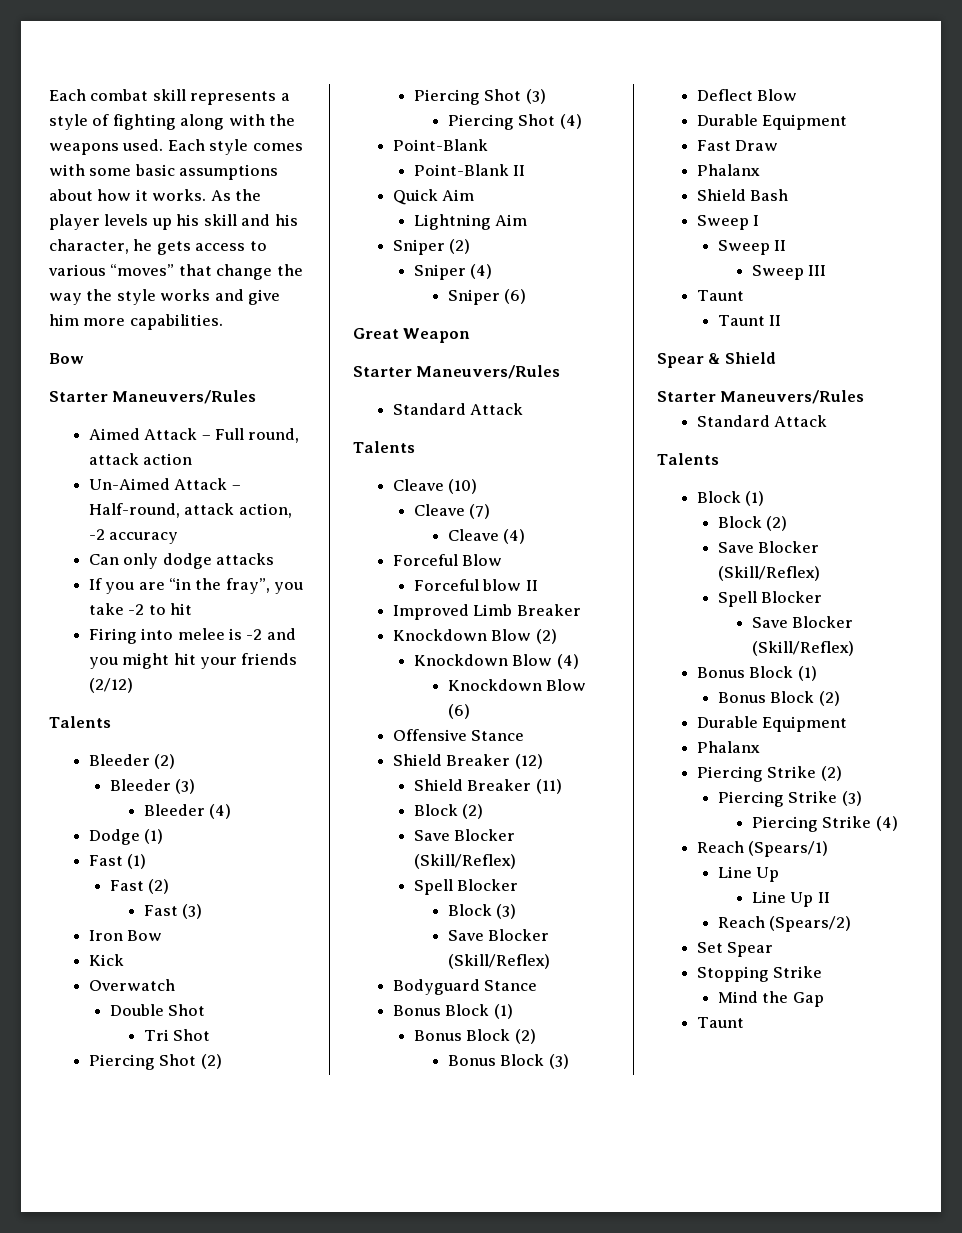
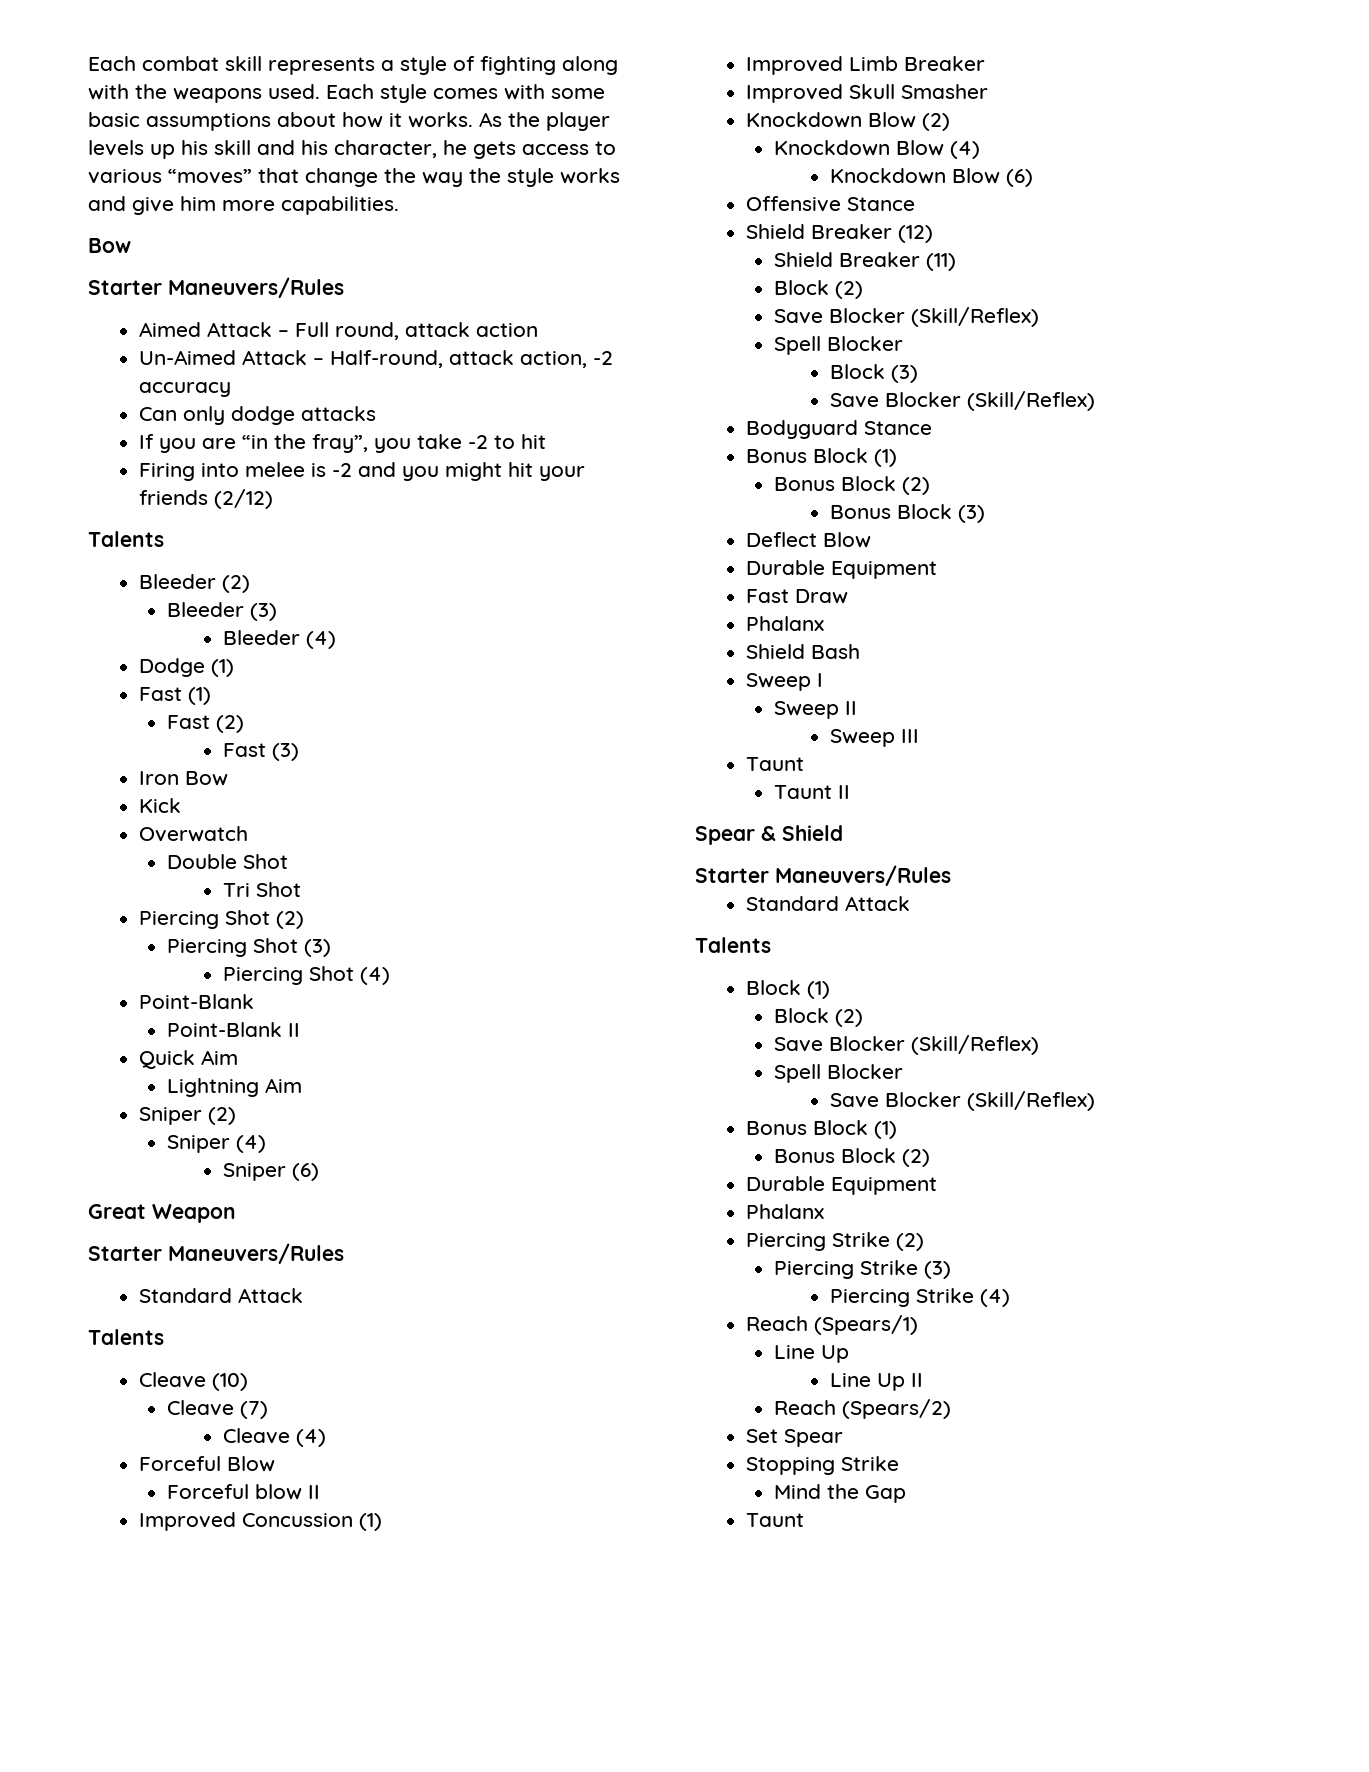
(538, 585) none -> [139,1512,383,1531] // Improved Concussion (1)
(581, 610) none -> [746,84,989,103] // Improved Skull Smasher

